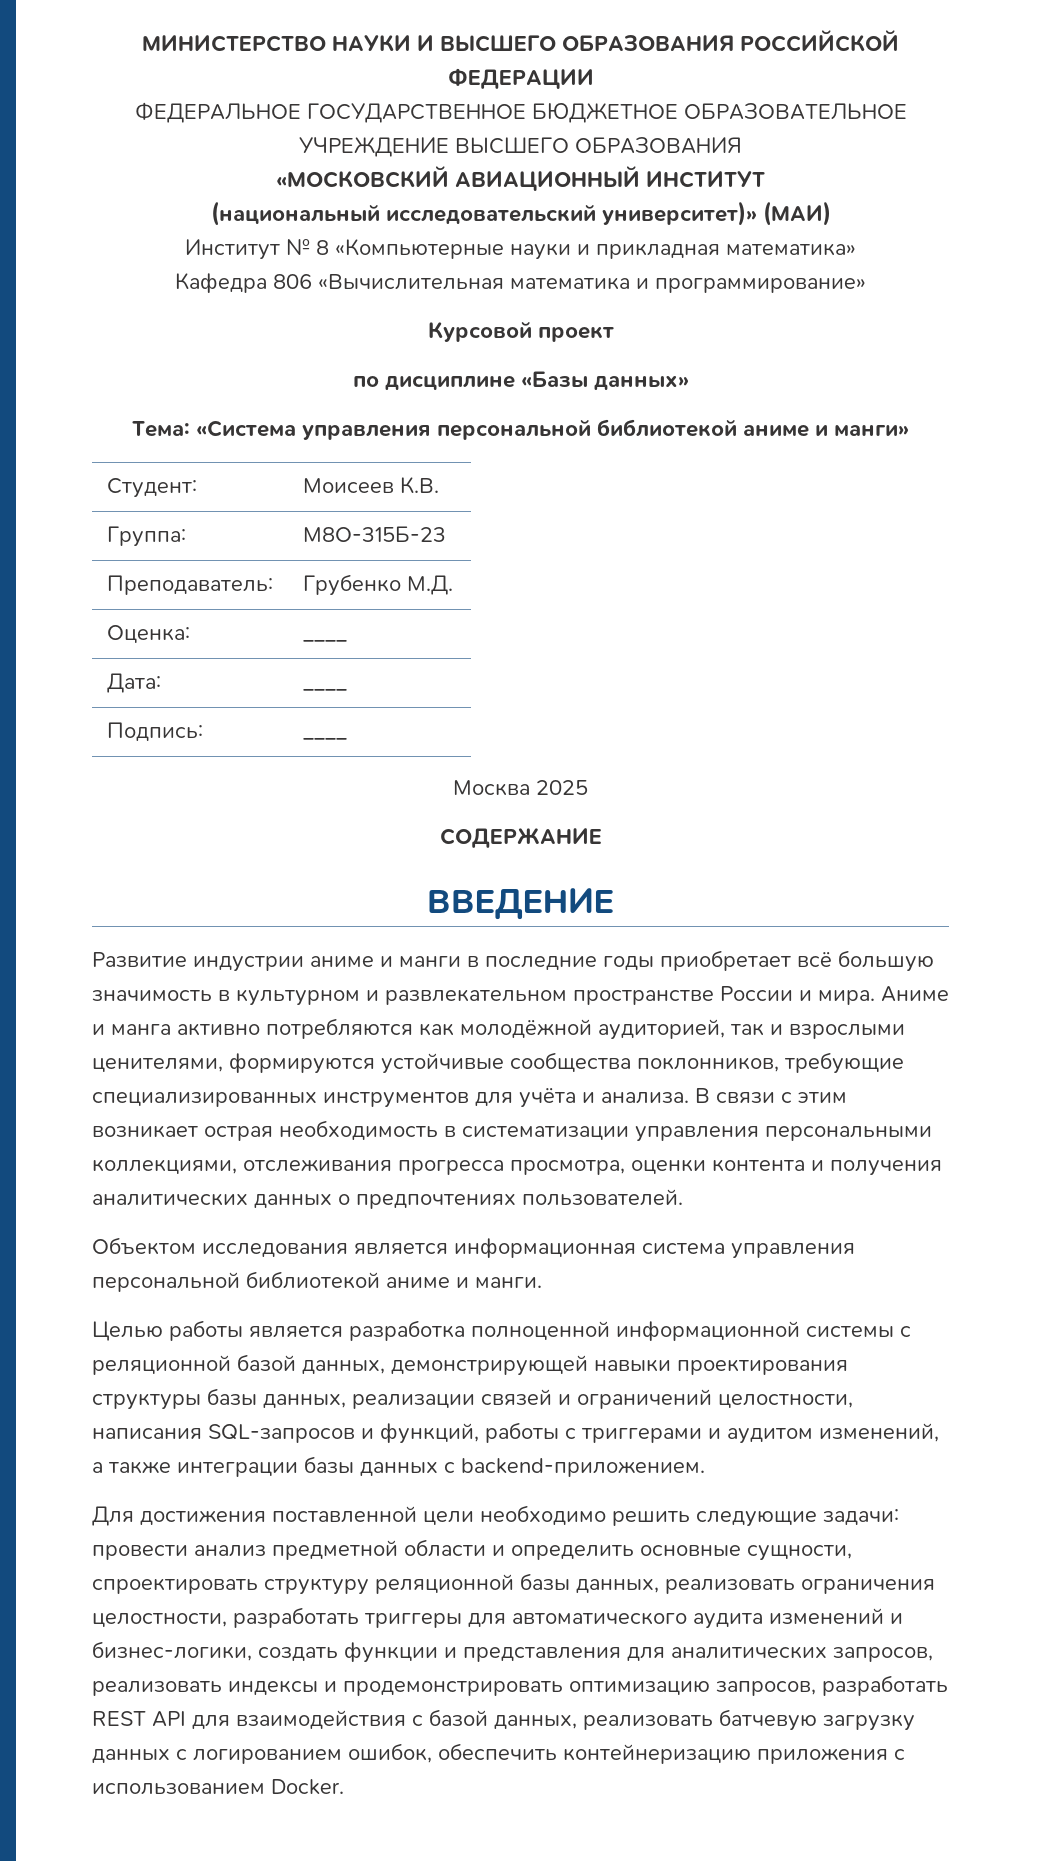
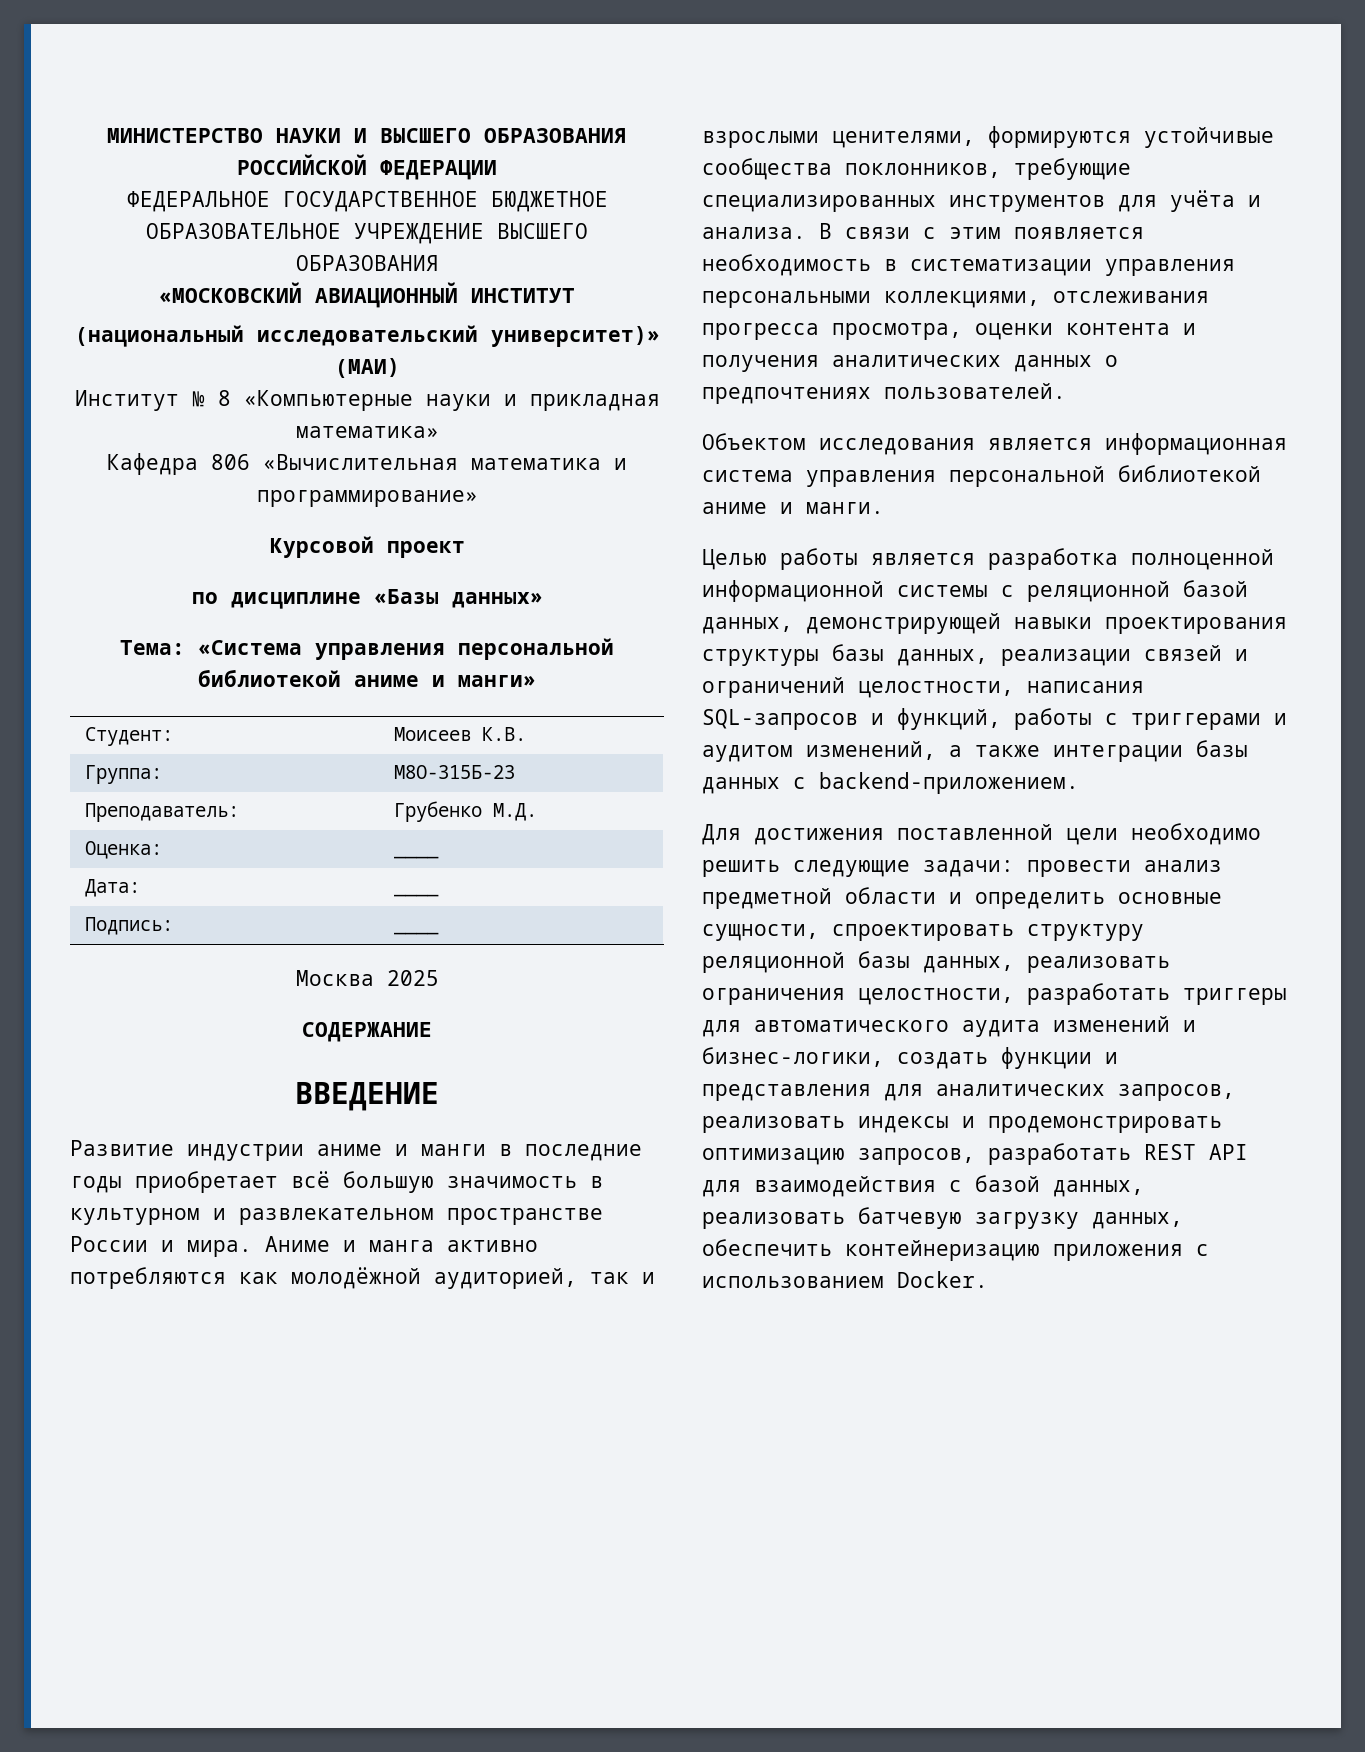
[92,1125,273,1141] возникает острая -> [1014,227,1144,239] появляется
[92,1743,432,1764] данных с логированием ошибок, -> [1092,1212,1183,1229] данных,

